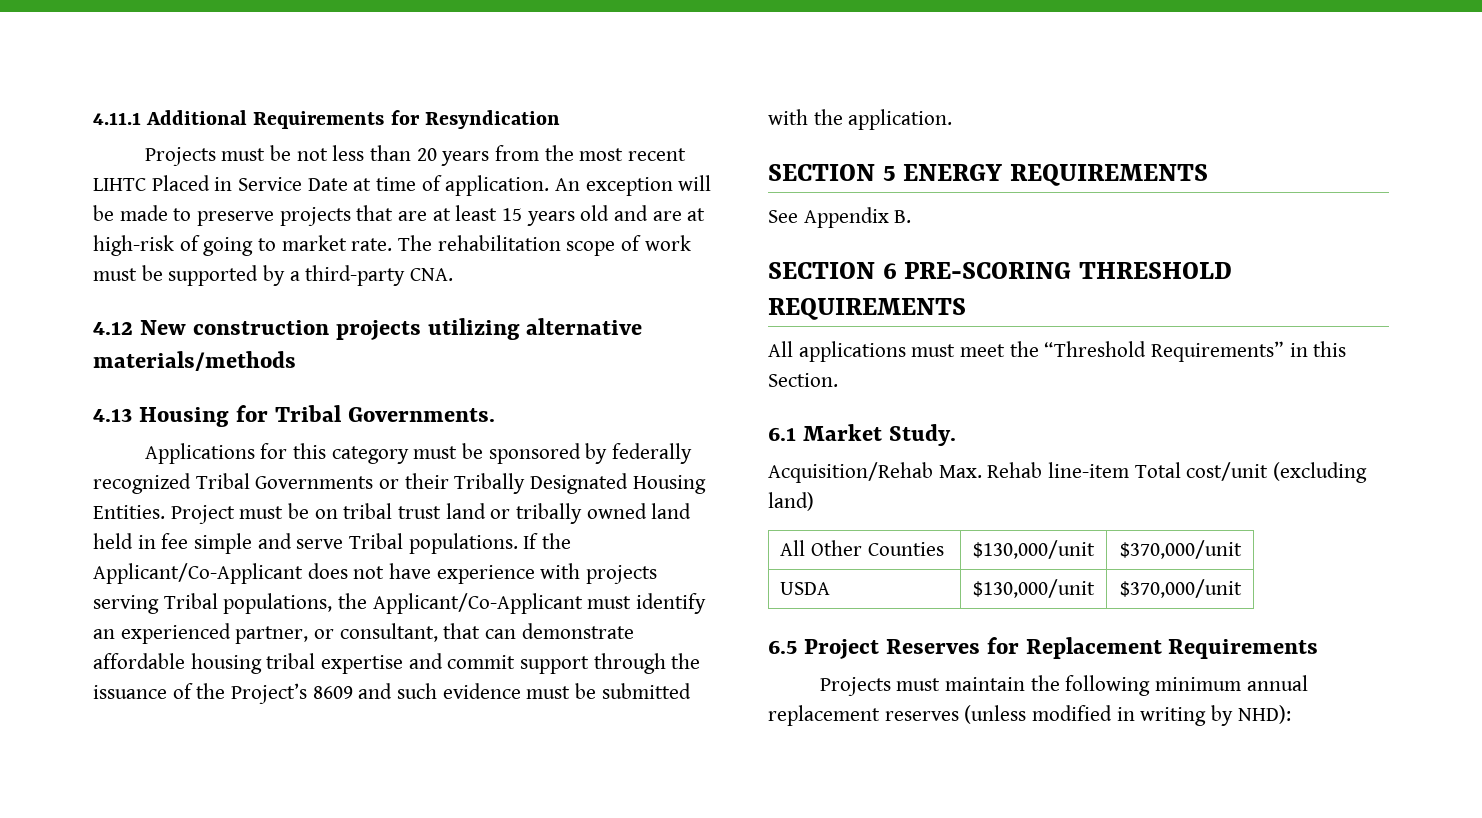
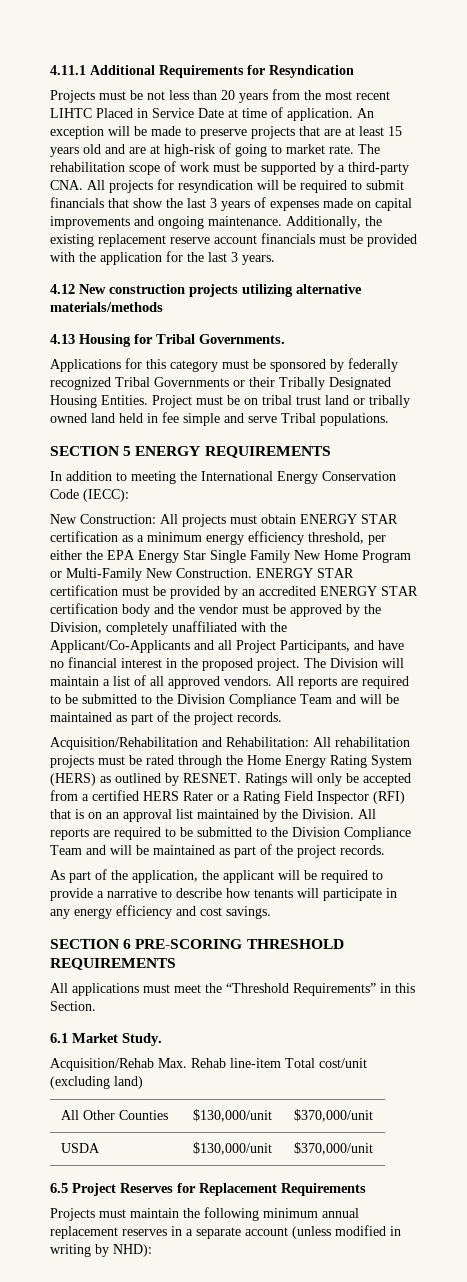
(454, 274) none -> [87,179,404,193] [50,197,412,211] [50,216,382,229] [50,233,417,247] [50,251,275,265] All projects for resyndication will be required to submit financials that show the last 3 years of expenses made on capital improvements and ongoing maintenance. Additionally, the existing replacement reserve account financials must be provided with the application for the last 3 years.
[523,533,572,549] [93,563,658,584] [93,593,707,614] [93,623,634,644] [93,653,701,674] [93,683,691,704] [768,109,953,130] [768,164,1209,186] [768,207,912,228] If the Applicant/Co-Applicant does not have experience with projects serving Tribal populations, the Applicant/Co-Applicant must identify an experienced partner, or consultant, that can demonstrate affordable housing tribal expertise and commit support through the issuance of the Project’s 8609 and such evidence must be submitted with the application. // SECTION 5 ENERGY REQUIREMENTS // See Appendix B. -> [50,446,331,458] [50,471,396,484] [50,489,129,502] [50,514,398,527] [50,531,386,545] [50,550,411,563] [50,568,354,581] [50,585,418,599] [50,603,381,617] [50,621,287,635] [50,640,404,653] [50,657,404,671] [50,675,409,689] [50,694,399,707] [50,711,282,725] [50,737,410,750] [50,755,412,768] [50,773,411,786] [50,790,405,804] [50,809,376,822] [50,827,411,840] [50,844,385,858] [50,869,383,883] [50,888,397,901] [50,905,271,919] // SECTION 5 ENERGY REQUIREMENTS // In addition to meeting the International Energy Conservation Code (IECC): // New Construction: All projects must obtain ENERGY STAR certification as a minimum energy efficiency threshold, per either the EPA Energy Star Single Family New Home Program or Multi-Family New Construction. ENERGY STAR certification must be provided by an accredited ENERGY STAR certification body and the vendor must be approved by the Division, completely unaffiliated with the Applicant/Co-Applicants and all Project Participants, and have no financial interest in the proposed project. The Division will maintain a list of all approved vendors. All reports are required to be submitted to the Division Compliance Team and will be maintained as part of the project records. // Acquisition/Rehabilitation and Rehabilitation: All rehabilitation projects must be rated through the Home Energy Rating System (HERS) as outlined by RESNET. Ratings will only be accepted from a certified HERS Rater or a Rating Field Inspector (RFI) that is on an approval list maintained by the Division. All reports are required to be submitted to the Division Compliance Team and will be maintained as part of the project records. // As part of the application, the applicant will be required to provide a narrative to describe how tenants will participate in any energy efficiency and cost savings.
(959, 716) none -> [171,1226,288,1239] in a separate account

